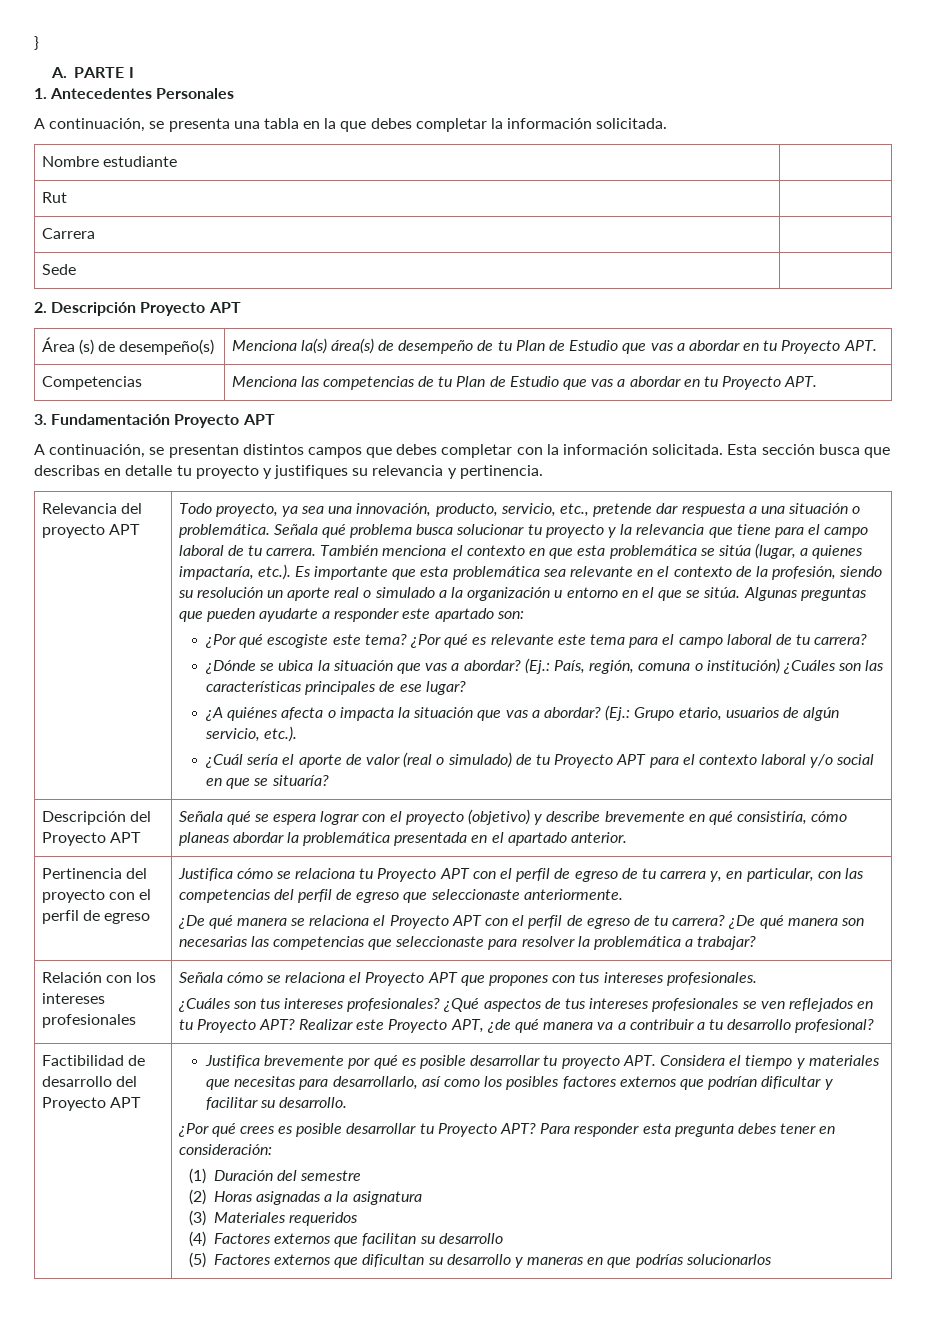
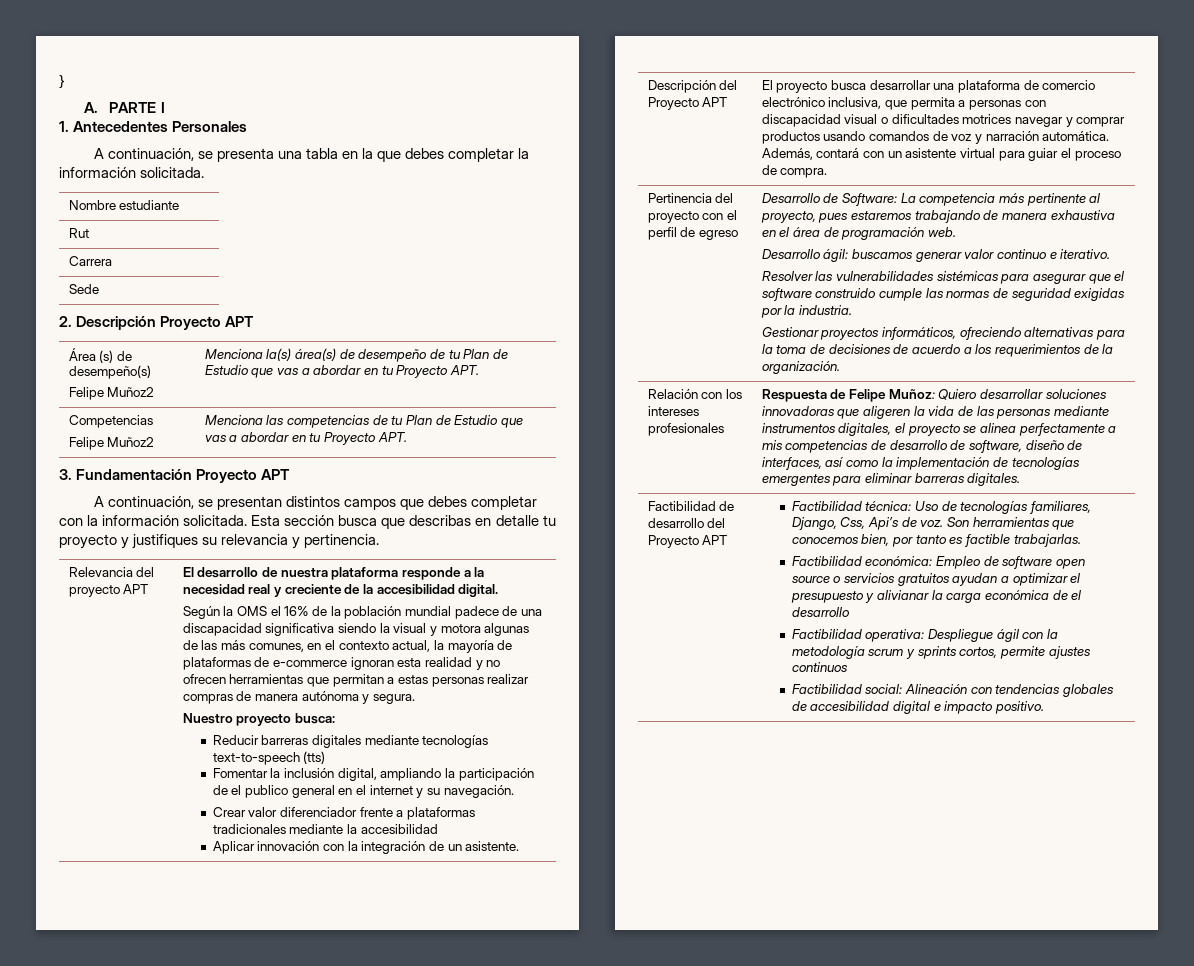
(215, 347) none -> [68,387,155,400] // Felipe Muñoz2
(142, 383) none -> [68,437,155,450] // Felipe Muñoz2
[178,503,861,517] [178,524,869,538] [178,543,864,559] [178,564,883,580] [177,587,867,601] [178,608,524,622] [205,634,868,648] [205,658,885,674] [206,681,466,695] [205,705,840,721] [205,726,298,742] [205,752,875,768] [206,775,329,789] [41,811,151,825] [41,832,141,846] [178,809,848,825] [178,832,627,846] Todo proyecto, ya sea una innovación, producto, servicio, etc., pretende dar respuesta a una situación o problemática. Señala qué problema busca solucionar tu proyecto y la relevancia que tiene para el campo laboral de tu carrera. También menciona el contexto en que esta problemática se sitúa (lugar, a quienes impactaría, etc.). Es importante que esta problemática sea relevante en el contexto de la profesión, siendo su resolución un aporte real o simulado a la organización u entorno en el que se sitúa. Algunas preguntas que pueden ayudarte a responder este apartado son: // ¿Por qué escogiste este tema? ¿Por qué es relevante este tema para el campo laboral de tu carrera? // ¿Dónde se ubica la situación que vas a abordar? (Ej.: País, región, comuna o institución) ¿Cuáles son las características principales de ese lugar? // ¿A quiénes afecta o impacta la situación que vas a abordar? (Ej.: Grupo etario, usuarios de algún servicio, etc.). // ¿Cuál sería el aporte de valor (real o simulado) de tu Proyecto APT para el contexto laboral y/o social en que se situaría? // Descripción del Proyecto APT | Señala qué se espera lograr con el proyecto (objetivo) y describe brevemente en qué consistiría, cómo planeas abordar la problemática presentada en el apartado anterior. -> [182,567,485,580] [182,584,499,597] [182,606,542,619] [182,623,530,636] [182,640,513,653] [182,657,501,670] [182,674,530,687] [182,691,415,704] [182,713,336,726] [212,735,489,748] [212,751,326,765] [212,768,534,781] [212,785,514,798] [212,807,475,820] [212,824,438,834] [212,841,520,854] [647,80,738,93] [647,97,728,110] [761,80,1096,93] [761,97,1046,110] [761,114,1126,127] [761,131,1110,144] [761,148,1121,161] [761,165,828,178] El desarrollo de nuestra plataforma responde a la necesidad real y creciente de la accesibilidad digital. // Según la OMS el 16% de la población mundial padece de una discapacidad significativa siendo la visual y motora algunas de las más comunes, en el contexto actual, la mayoría de plataformas de e-commerce ignoran esta realidad y no ofrecen herramientas que permitan a estas personas realizar compras de manera autónoma y segura. // Nuestro proyecto busca: // Reducir barreras digitales mediante tecnologías text-to-speech (tts) // Fomentar la inclusión digital, ampliando la participación de el publico general en el internet y su navegación. // Crear valor diferenciador frente a plataformas tradicionales mediante la accesibilidad // Aplicar innovación con la integración de un asistente. // Descripción del Proyecto APT | El proyecto busca desarrollar una plataforma de comercio electrónico inclusiva, que permita a personas con discapacidad visual o dificultades motrices navegar y comprar productos usando comandos de voz y narración automática. Además, contará con un asistente virtual para guiar el proceso de compra.
[177,868,865,882] [178,889,623,903] [177,915,865,929] [178,936,757,950] Justifica cómo se relaciona tu Proyecto APT con el perfil de egreso de tu carrera y, en particular, con las competencias del perfil de egreso que seleccionaste anteriormente. // ¿De qué manera se relaciona el Proyecto APT con el perfil de egreso de tu carrera? ¿De qué manera son necesarias las competencias que seleccionaste para resolver la problemática a trabajar? -> [761,193,1101,206] [760,210,1115,223] [761,227,956,240] [761,249,1111,262] [761,271,1125,284] [761,288,1126,301] [760,305,853,318] [761,327,1125,340] [761,344,1114,357] [761,361,840,374] Desarrollo de Software: La competencia más pertinente al proyecto, pues estaremos trabajando de manera exhaustiva en el área de programación web. // Desarrollo ágil: buscamos generar valor continuo e iterativo. // Resolver las vulnerabilidades sistémicas para asegurar que el software construido cumple las normas de seguridad exigidas por la industria. // Gestionar proyectos informáticos, ofreciendo alternativas para la toma de decisiones de acuerdo a los requerimientos de la organización.
[178,972,757,986] [177,998,874,1012] [178,1019,875,1033] Señala cómo se relaciona el Proyecto APT que propones con tus intereses profesionales. // ¿Cuáles son tus intereses profesionales? ¿Qué aspectos de tus intereses profesionales se ven reflejados en tu Proyecto APT? Realizar este Proyecto APT, ¿de qué manera va a contribuir a tu desarrollo profesional? -> [761,389,1107,402] [761,406,1109,419] [761,423,1117,436] [761,440,1083,453] [761,456,1080,470] [761,473,1021,486] Respuesta de Felipe Muñoz: Quiero desarrollar soluciones innovadoras que aligeren la vida de las personas mediante instrumentos digitales, el proyecto se alinea perfectamente a mis competencias de desarrollo de software, diseño de interfaces, así como la implementación de tecnologías emergentes para eliminar barreras digitales.
[205,1055,880,1069] [206,1076,833,1090] [206,1097,348,1110] [177,1123,836,1137] [178,1144,272,1155] [189,1168,362,1184] [189,1189,422,1205] [189,1210,359,1226] [189,1231,503,1247] [189,1252,772,1268] Justifica brevemente por qué es posible desarrollar tu proyecto APT. Considera el tiempo y materiales que necesitas para desarrollarlo, así como los posibles factores externos que podrían dificultar y facilitar su desarrollo. // ¿Por qué crees es posible desarrollar tu Proyecto APT? Para responder esta pregunta debes tener en consideración: // (1) Duración del semestre // (2) Horas asignadas a la asignatura // (3) Materiales requeridos // (4) Factores externos que facilitan su desarrollo // (5) Factores externos que dificultan su desarrollo y maneras en que podrías solucionarlos -> [791,500,1091,514] [791,517,1075,530] [791,534,1081,547] [791,556,1085,569] [791,573,1081,586] [790,590,1082,603] [791,607,849,617] [791,629,1058,642] [791,645,1091,659] [791,662,848,672] [791,684,1114,697] [791,701,1044,714] Factibilidad técnica: Uso de tecnologías familiares, Django, Css, Api’s de voz. Son herramientas que conocemos bien, por tanto es factible trabajarlas. // Factibilidad económica: Empleo de software open source o servicios gratuitos ayudan a optimizar el presupuesto y alivianar la carga económica de el desarrollo // Factibilidad operativa: Despliegue ágil con la metodología scrum y sprints cortos, permite ajustes continuos // Factibilidad social: Alineación con tendencias globales de accesibilidad digital e impacto positivo.

